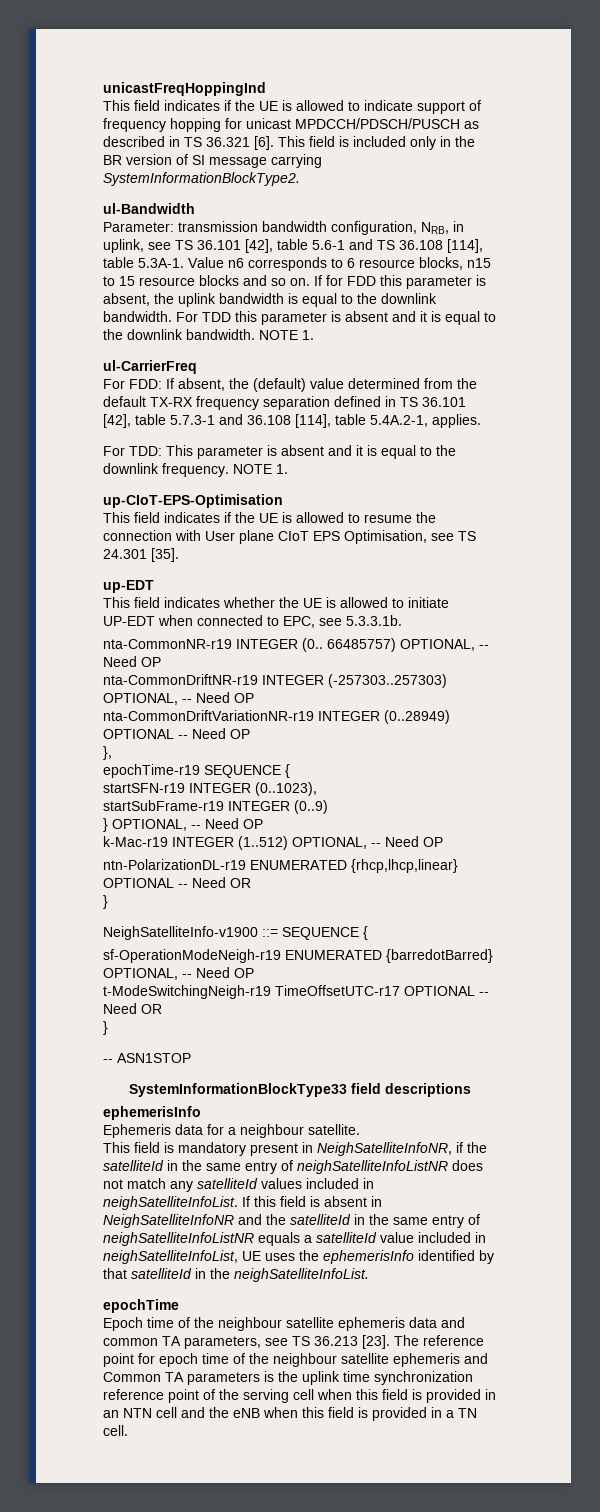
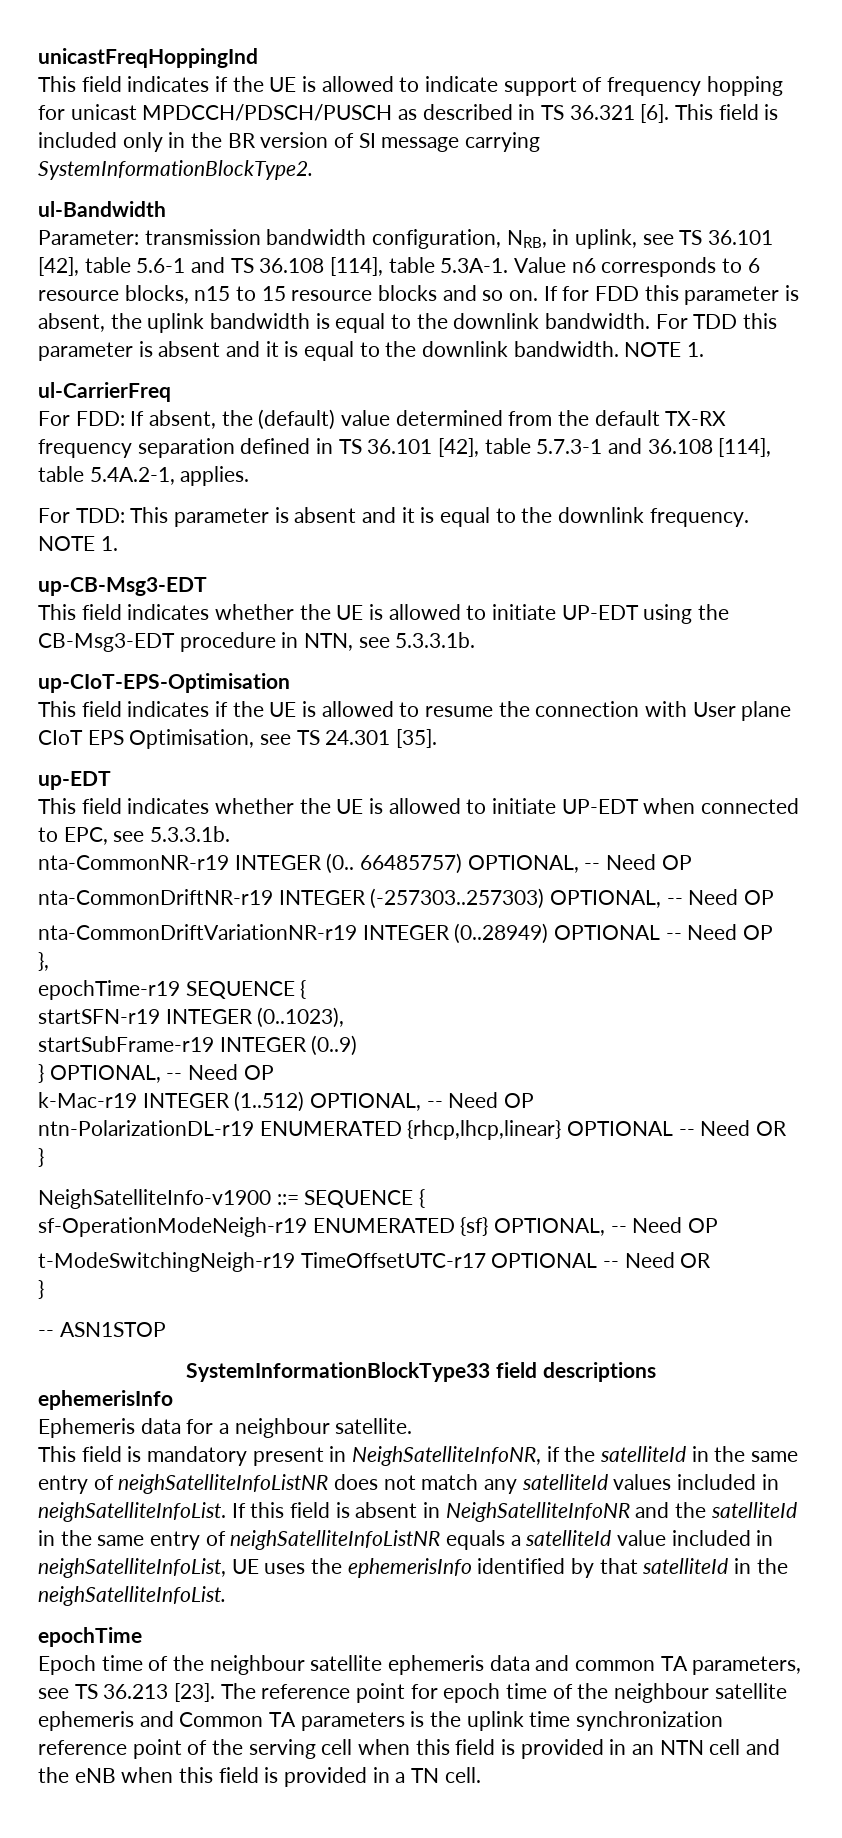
(288, 469) none -> [38,577,207,596] [38,604,730,624] [38,632,476,652] // up-CB-Msg3-EDT // This field indicates whether the UE is allowed to initiate UP-EDT using the CB-Msg3-EDT procedure in NTN, see 5.3.3.1b.
[386,949,493,963] {barredotBarred} -> [460,1217,489,1236] {sf}

